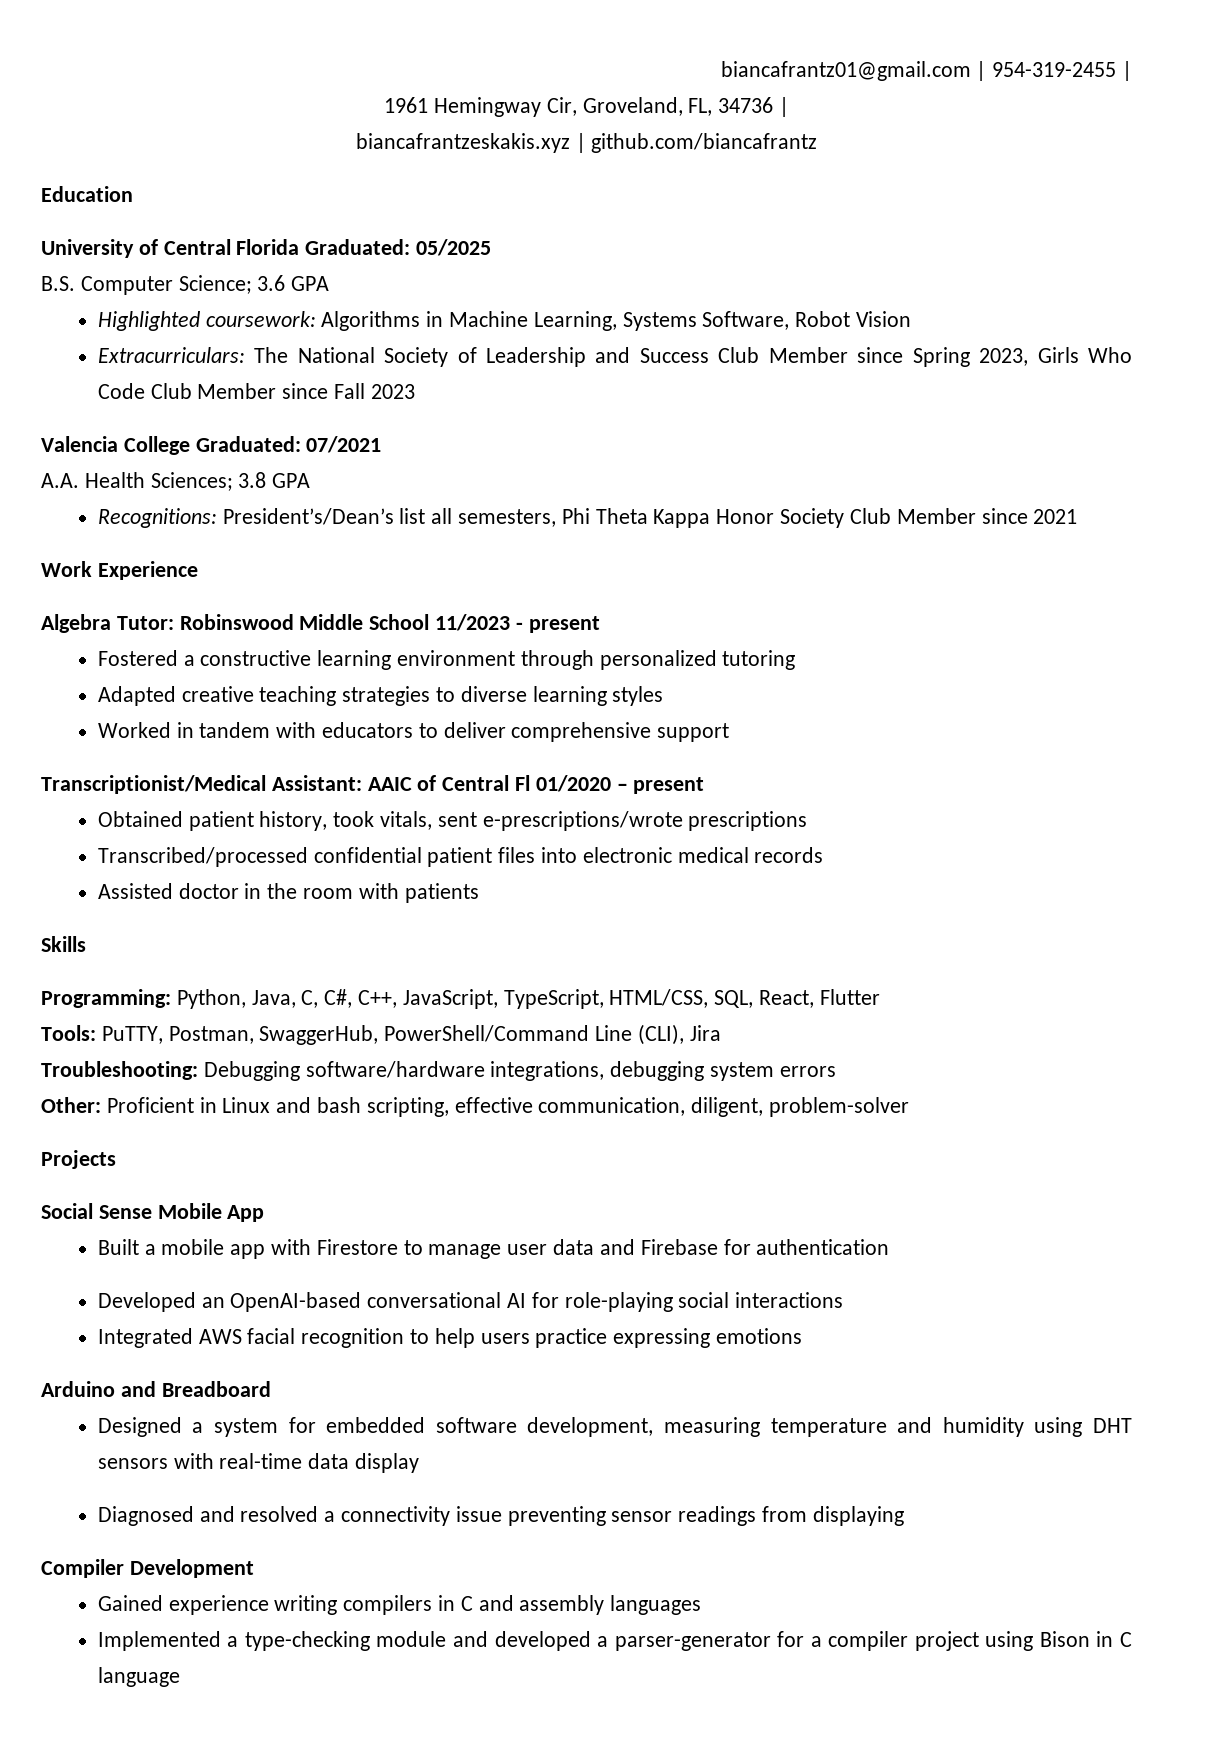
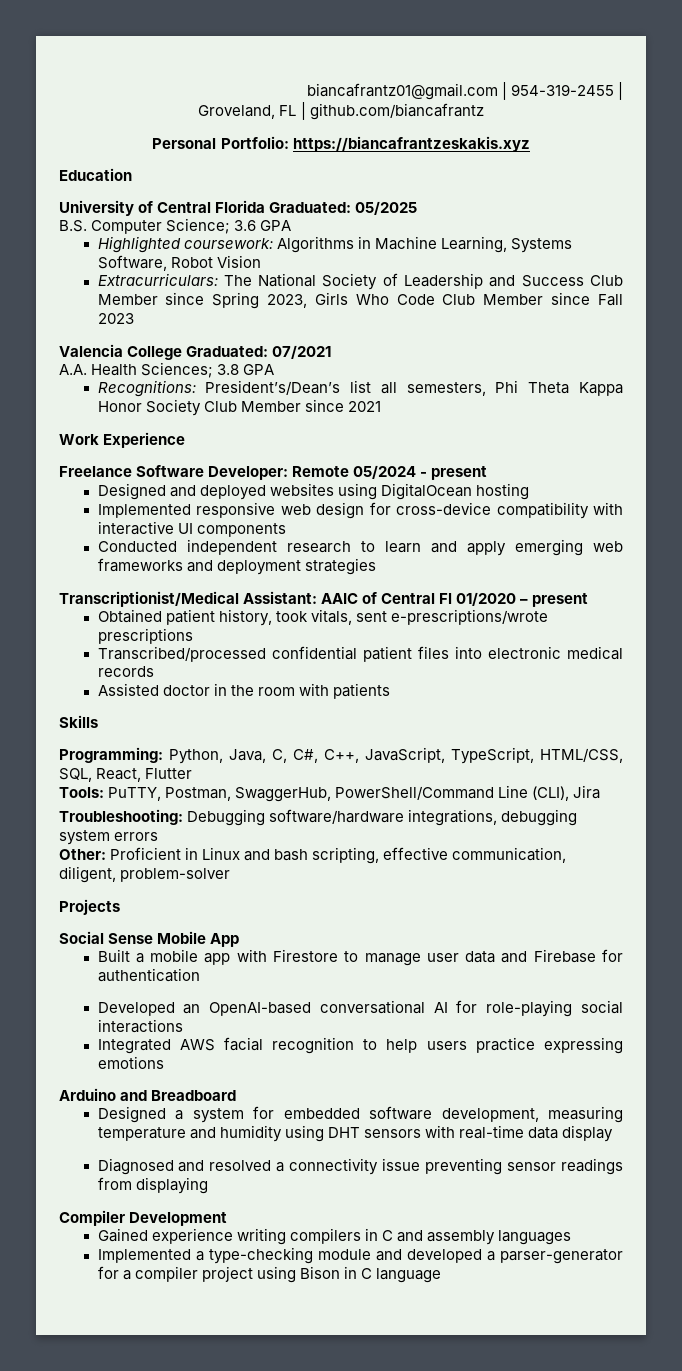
[384,97,789,117] [355,133,570,153] 1961 Hemingway Cir, Groveland, FL, 34736 | // biancafrantzeskakis.xyz -> [198,105,297,119] Groveland, FL
(818, 143) none -> [152,136,530,152] // Personal Portfolio: https://biancafrantzeskakis.xyz
[41,614,600,633] [97,650,796,670] [97,686,664,706] [97,722,730,742] Algebra Tutor: Robinswood Middle School 11/2023 - present // Fostered a constructive learning environment through personalized tutoring // Adapted creative teaching strategies to diverse learning styles // Worked in tandem with educators to deliver comprehensive support -> [59,465,488,480] [97,483,529,500] [97,502,623,519] [97,521,286,537] [97,539,623,556] [97,558,376,575] Freelance Software Developer: Remote 05/2024 - present // Designed and deployed websites using DigitalOcean hosting // Implemented responsive web design for cross-device compatibility with interactive UI components // Conducted independent research to learn and apply emerging web frameworks and deployment strategies

